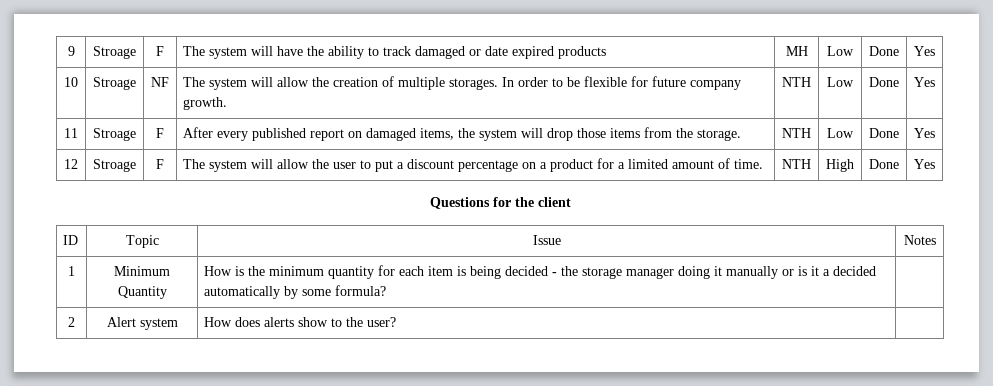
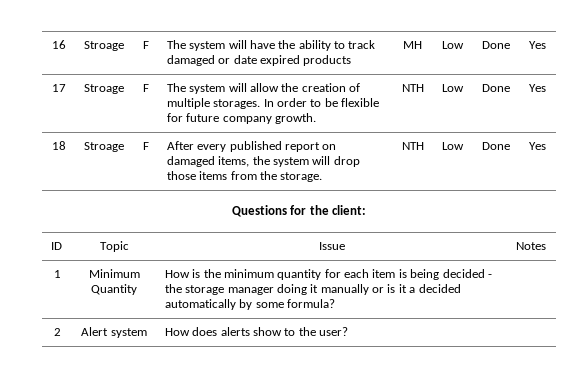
[67,46,75,56] 9 -> [51,40,66,49] 16
[64,77,78,87] [93,77,136,90] [151,77,169,87] 10 | Stroage | NF -> [51,84,66,92] [84,84,124,94] [143,84,149,92] 17 | Stroage | F
[64,128,78,138] 11 -> [51,141,66,150] 18
[64,159,78,169] [93,159,136,172] [156,159,164,169] [183,158,764,172] [782,159,811,169] [826,159,854,172] [869,159,899,169] [914,159,935,169] // 12 | Stroage | F | The system will allow the user to put a discount percentage on a product for a limited amount of time. | NTH | High | Done | Yes -> (546, 146) none
[537,197,571,207] client -> [332,205,367,215] client:

